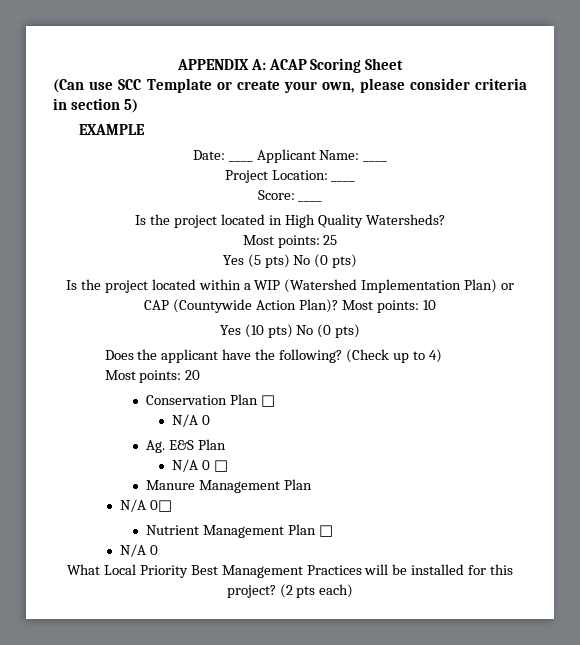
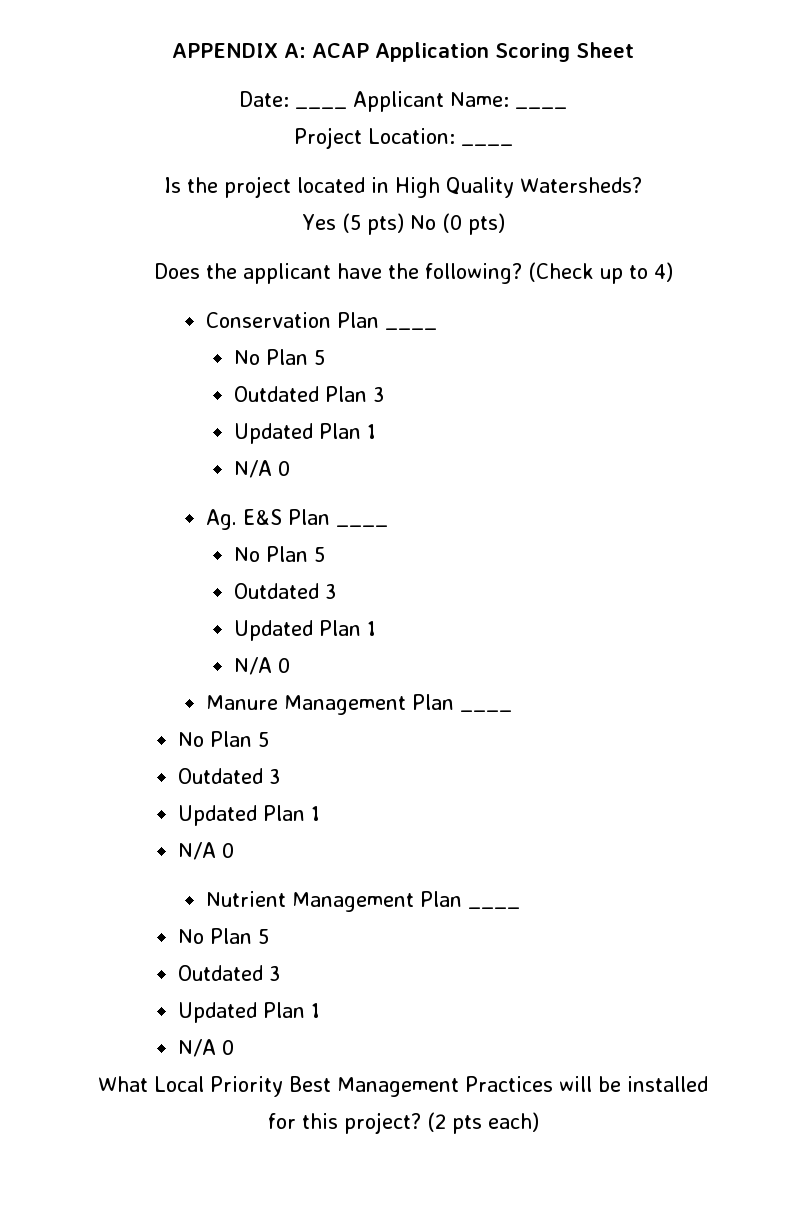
(307, 64) none -> [375,42,489,62] Application
[53,78,527,93] [53,98,138,113] [78,124,145,135] // (Can use SCC Template or create your own, please consider criteria in section 5) // EXAMPLE -> (634, 50) none
[257,190,295,200] [298,200,323,202] // Score: ____ -> (513, 145) none
[242,235,338,248] // Most points: 25 -> (643, 185) none
[65,279,515,293] [144,299,436,313] [219,324,361,338] // Is the project located within a WIP (Watershed Implementation Plan) or CAP (Countywide Action Plan)? Most points: 10 // Yes (10 pts) No (0 pts) -> (505, 224) none
[104,370,201,383] // Most points: 20 -> (673, 272) none
[261,395,276,407] □ -> [384,328,437,330] [233,349,325,365] [233,386,384,402] [233,423,376,444] ____ // No Plan 5 // Outdated Plan 3 // Updated Plan 1
[171,459,228,472] // N/A 0 □ -> [335,525,388,527] [233,546,325,562] [233,583,336,599] [233,620,376,641] [233,657,290,675] ____ // No Plan 5 // Outdated 3 // Updated Plan 1 // N/A 0
[120,499,173,512] // N/A 0□ -> [459,710,512,712] [177,731,269,747] [177,768,280,784] [177,805,320,826] [177,842,234,860] ____ // No Plan 5 // Outdated 3 // Updated Plan 1 // N/A 0
[318,525,333,537] □ -> [467,907,520,909] [177,928,269,944] [177,965,280,981] [177,1002,320,1023] ____ // No Plan 5 // Outdated 3 // Updated Plan 1

